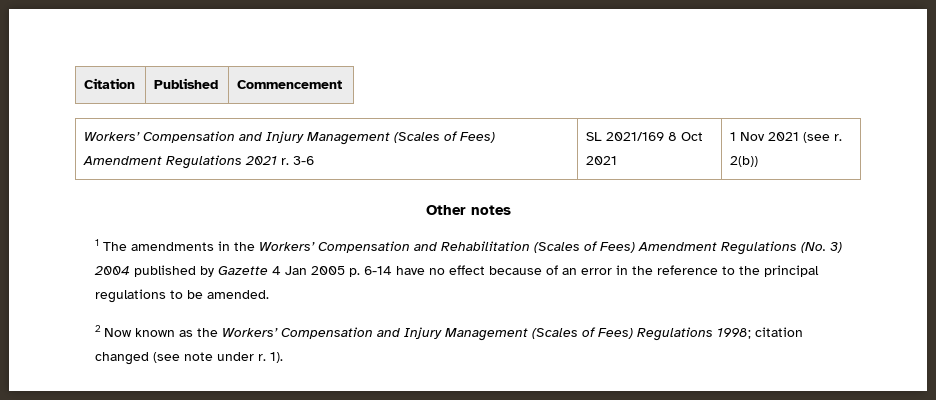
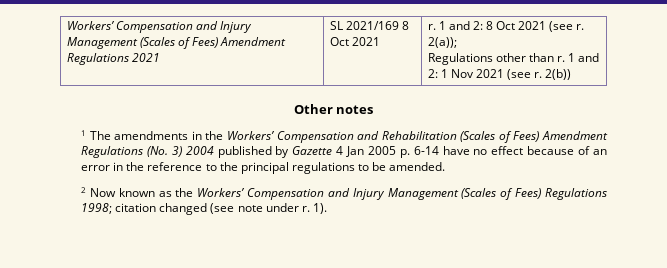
[84,78,136,89] [154,78,219,89] [237,80,343,89] Citation | Published | Commencement // -> (66, 25) none
[281,156,315,165] r. 3-6 -> (160, 57) none
(618, 160) none -> [427,21,585,32] [427,37,457,48] [427,53,600,65] [427,69,438,78] r. 1 and 2: 8 Oct 2021 (see r. 2(a)); // Regulations other than r. 1 and 2:

